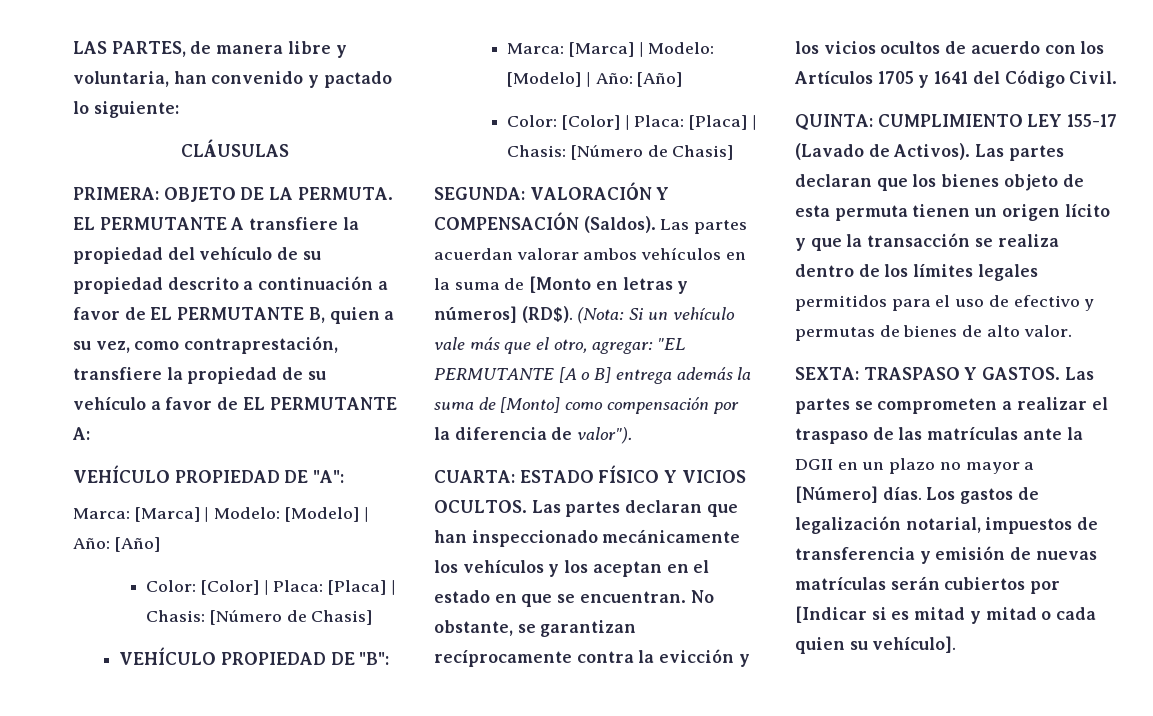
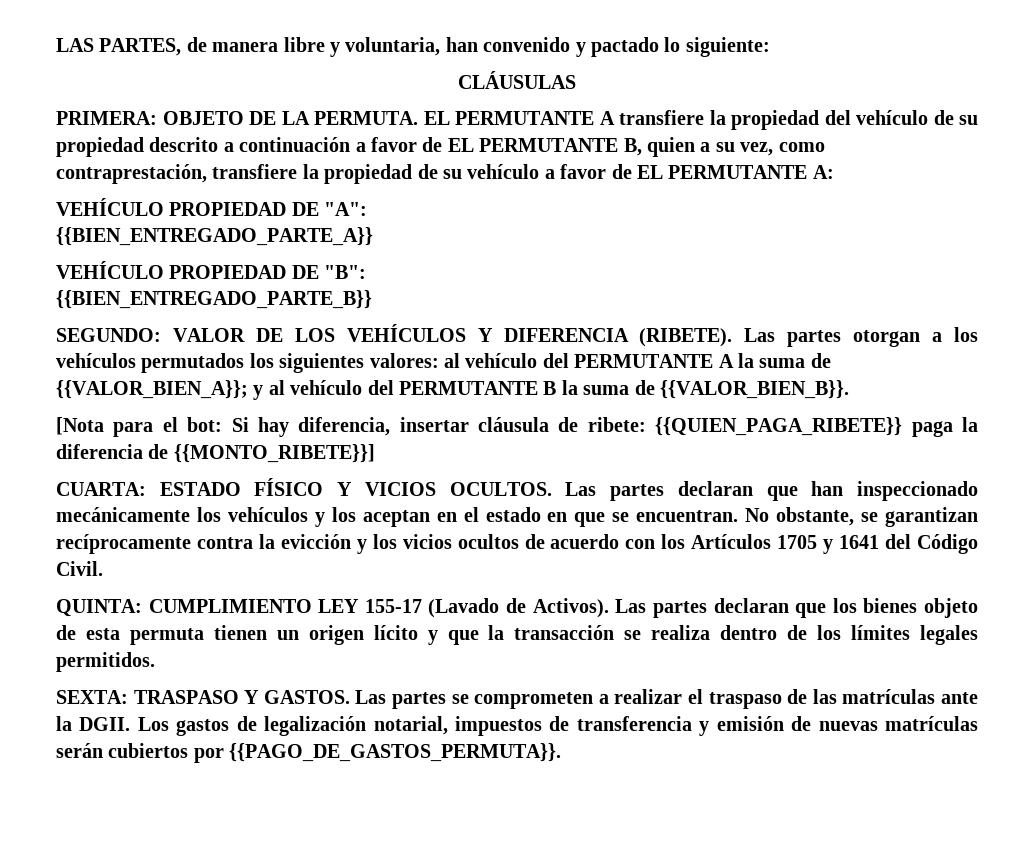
[73,507,369,522] [73,537,160,552] [146,580,396,595] [146,610,373,625] [119,647,390,665] [507,42,715,57] [507,72,683,87] [507,115,757,130] [507,145,734,160] [434,182,670,200] [434,212,748,234] [434,247,746,260] [434,276,689,294] [434,306,735,324] [434,337,686,354] [434,367,752,384] [434,397,739,414] Marca: [Marca] | Modelo: [Modelo] | Año: [Año] // Color: [Color] | Placa: [Placa] | Chasis: [Número de Chasis] // VEHÍCULO PROPIEDAD DE "B": // Marca: [Marca] | Modelo: [Modelo] | Año: [Año] // Color: [Color] | Placa: [Placa] | Chasis: [Número de Chasis] // SEGUNDA: VALORACIÓN Y COMPENSACIÓN (Saldos). Las partes acuerdan valorar ambos vehículos en la suma de [Monto en letras y números] (RD$). (Nota: Si un vehículo vale más que el otro, agregar: "EL PERMUTANTE [A o B] entrega además la suma de [Monto] como compensación por -> [56,227,373,246] [56,261,367,279] [56,290,372,309] [56,324,978,347] [56,353,831,373] [56,380,849,400] [56,417,953,437] {{BIEN_ENTREGADO_PARTE_A}} // VEHÍCULO PROPIEDAD DE "B": // {{BIEN_ENTREGADO_PARTE_B}} // SEGUNDO: VALOR DE LOS VEHÍCULOS Y DIFERENCIA (RIBETE). Las partes otorgan a los vehículos permutados los siguientes valores: al vehículo del PERMUTANTE A la suma de {{VALOR_BIEN_A}}; y al vehículo del PERMUTANTE B la suma de {{VALOR_BIEN_B}}. // [Nota para el bot: Si hay diferencia, insertar cláusula de ribete: {{QUIEN_PAGA_RIBETE}} paga
[577,427,633,444] valor"). -> [173,444,375,463] {{MONTO_RIBETE}}]
[795,295,1095,311] [795,325,1072,341] permitidos para el uso de efectivo y permutas de bienes de alto valor. -> [56,652,155,672] permitidos.
[795,458,1035,474] [795,486,922,503] DGII en un plazo no mayor a [Número] días. -> [79,717,131,731] DGII.
[795,606,1097,624] [795,636,957,654] [Indicar si es mitad y mitad o cada quien su vehículo]. -> [229,743,562,762] {{PAGO_DE_GASTOS_PERMUTA}}.

